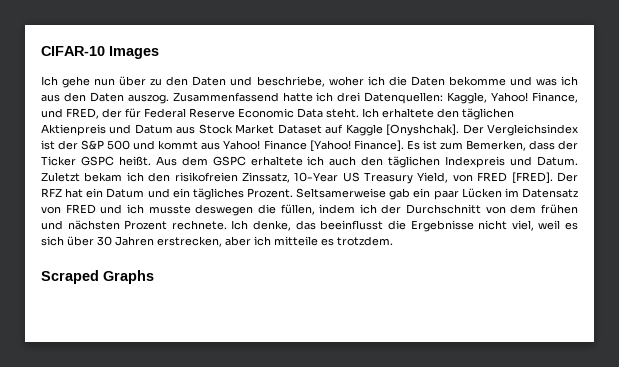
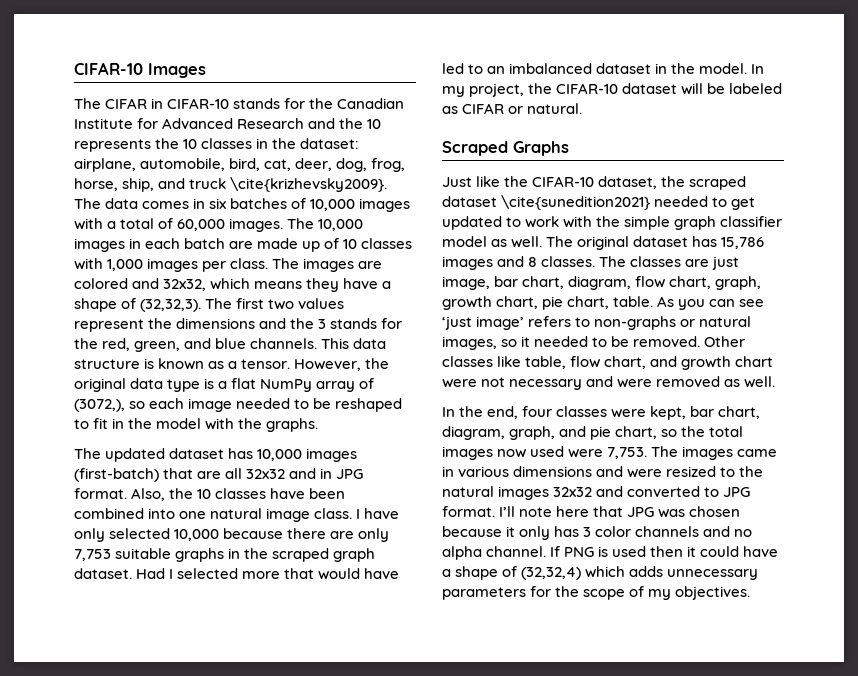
[41,76,578,88] [41,92,579,104] [41,108,514,120] [41,124,578,136] [41,140,578,152] [41,156,578,168] [41,172,578,184] [41,188,579,200] [41,204,579,216] [41,220,579,232] [41,236,393,247] [41,270,154,284] Ich gehe nun über zu den Daten und beschriebe, woher ich die Daten bekomme und was ich aus den Daten auszog. Zusammenfassend hatte ich drei Datenquellen: Kaggle, Yahoo! Finance, und FRED, der für Federal Reserve Economic Data steht. Ich erhaltete den täglichen Aktienpreis und Datum aus Stock Market Dataset auf Kaggle [Onyshchak]. Der Vergleichsindex ist der S&P 500 und kommt aus Yahoo! Finance [Yahoo! Finance]. Es ist zum Bemerken, dass der Ticker GSPC heißt. Aus dem GSPC erhaltete ich auch den täglichen Indexpreis und Datum. Zuletzt bekam ich den risikofreien Zinssatz, 10-Year US Treasury Yield, von FRED [FRED]. Der RFZ hat ein Datum und ein tägliches Prozent. Seltsamerweise gab ein paar Lücken im Datensatz von FRED und ich musste deswegen die füllen, indem ich der Durchschnitt von dem frühen und nächsten Prozent rechnete. Ich denke, das beeinflusst die Ergebnisse nicht viel, weil es sich über 30 Jahren erstrecken, aber ich mitteile es trotzdem. // Scraped Graphs -> [74,98,405,109] [74,118,382,129] [74,138,360,152] [74,158,406,172] [74,177,388,192] [74,198,411,212] [74,218,364,232] [74,238,413,252] [74,258,383,272] [74,278,392,292] [74,298,345,312] [74,318,403,332] [74,338,387,352] [74,358,390,371] [74,378,375,392] [74,398,403,412] [74,418,319,432] [74,448,358,462] [74,468,364,482] [74,488,346,501] [74,508,400,522] [74,528,390,542] [74,548,376,562] [74,568,400,580] [442,63,765,74] [442,83,783,97] [442,103,583,114] [442,141,569,156] [442,176,747,190] [442,195,756,210] [442,216,783,230] [442,236,765,250] [442,256,740,270] [442,276,762,290] [442,296,765,310] [442,316,752,330] [442,336,746,350] [442,356,774,370] [442,376,776,390] [442,406,761,420] [442,426,744,440] [442,446,778,460] [442,466,764,478] [442,486,751,500] [442,506,741,518] [442,526,753,540] [442,546,779,560] [442,566,759,580] [442,586,751,600] The CIFAR in CIFAR-10 stands for the Canadian Institute for Advanced Research and the 10 represents the 10 classes in the dataset: airplane, automobile, bird, cat, deer, dog, frog, horse, ship, and truck \cite{krizhevsky2009}. The data comes in six batches of 10,000 images with a total of 60,000 images. The 10,000 images in each batch are made up of 10 classes with 1,000 images per class. The images are colored and 32x32, which means they have a shape of (32,32,3). The first two values represent the dimensions and the 3 stands for the red, green, and blue channels. This data structure is known as a tensor. However, the original data type is a flat NumPy array of (3072,), so each image needed to be reshaped to fit in the model with the graphs. // The updated dataset has 10,000 images (first-batch) that are all 32x32 and in JPG format. Also, the 10 classes have been combined into one natural image class. I have only selected 10,000 because there are only 7,753 suitable graphs in the scraped graph dataset. Had I selected more that would have led to an imbalanced dataset in the model. In my project, the CIFAR-10 dataset will be labeled as CIFAR or natural. // Scraped Graphs // Just like the CIFAR-10 dataset, the scraped dataset \cite{sunedition2021} needed to get updated to work with the simple graph classifier model as well. The original dataset has 15,786 images and 8 classes. The classes are just image, bar chart, diagram, flow chart, graph, growth chart, pie chart, table. As you can see ‘just image’ refers to non-graphs or natural images, so it needed to be removed. Other classes like table, flow chart, and growth chart were not necessary and were removed as well. // In the end, four classes were kept, bar chart, diagram, graph, and pie chart, so the total images now used were 7,753. The images came in various dimensions and were resized to the natural images 32x32 and converted to JPG format. I’ll note here that JPG was chosen because it only has 3 color channels and no alpha channel. If PNG is used then it could have a shape of (32,32,4) which adds unnecessary parameters for the scope of my objectives.

